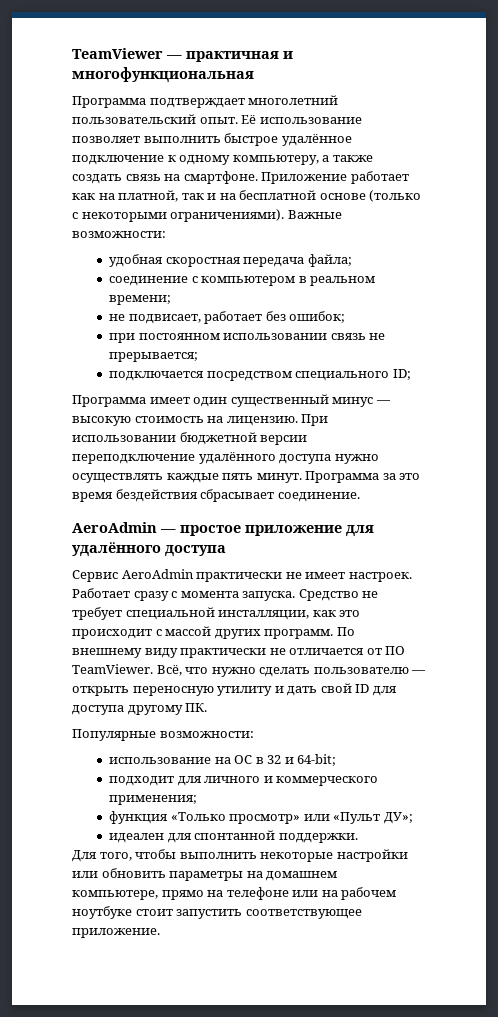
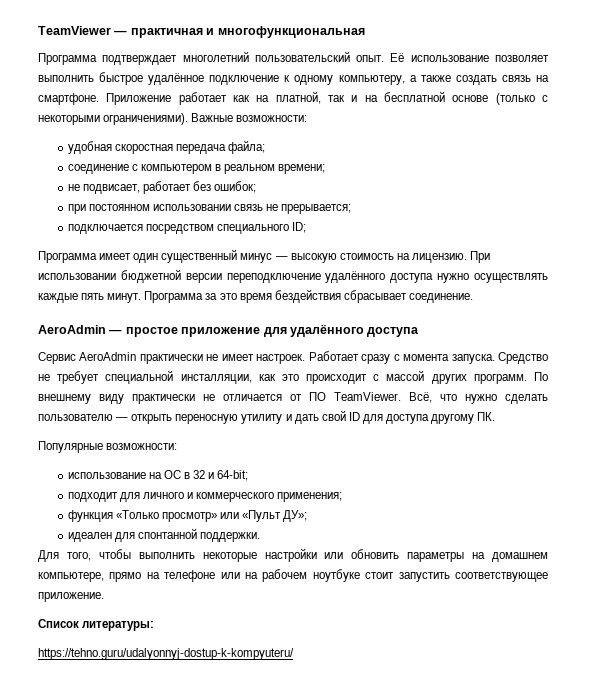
(160, 933) none -> [38,619,155,631] [38,648,294,660] // Список литературы: // https://tehno.guru/udalyonnyj-dostup-k-kompyuteru/

